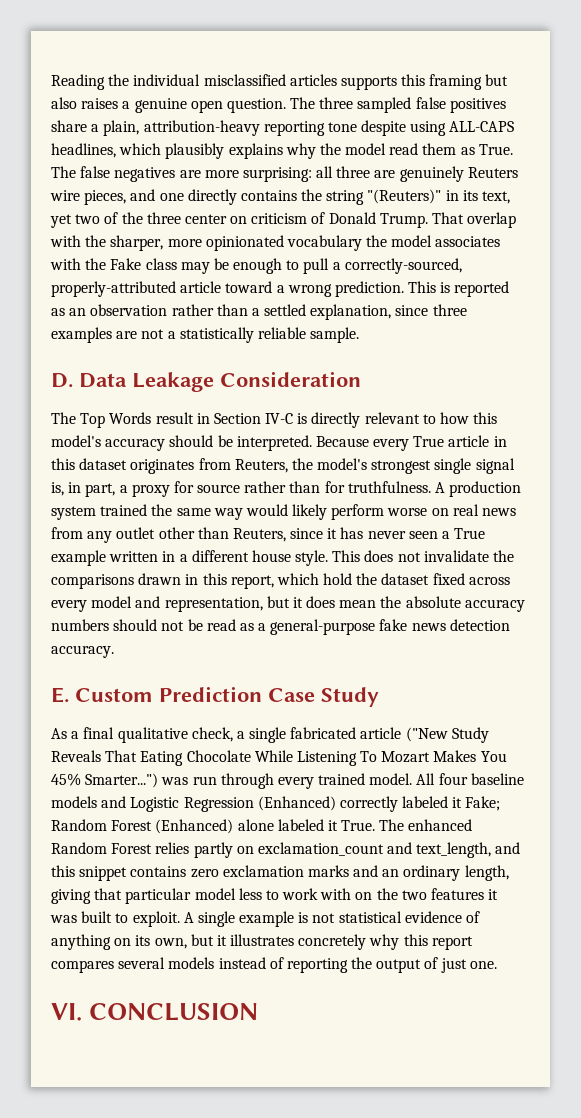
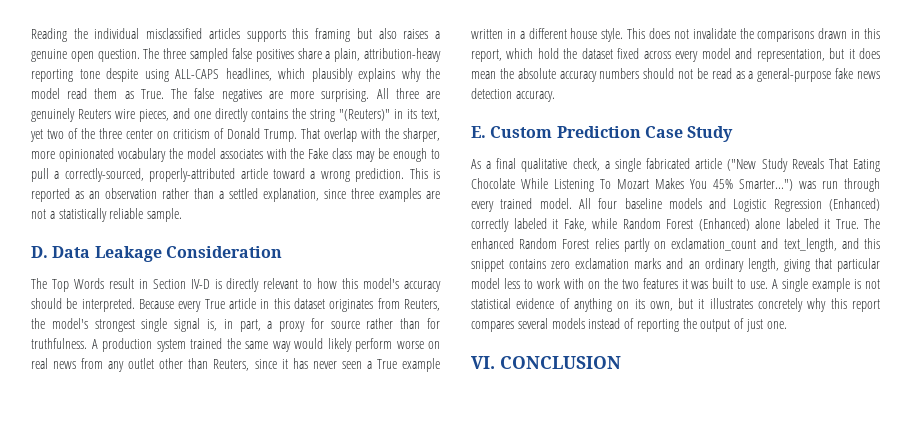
[242,166,334,182] surprising: all -> [321,88,389,102] surprising. All
[265,413,294,424] IV-C -> [190,279,210,289] IV-D
[465,796,501,811] Fake; -> [563,218,617,231] Fake, while
[132,911,180,927] exploit. -> [750,281,769,289] use.

